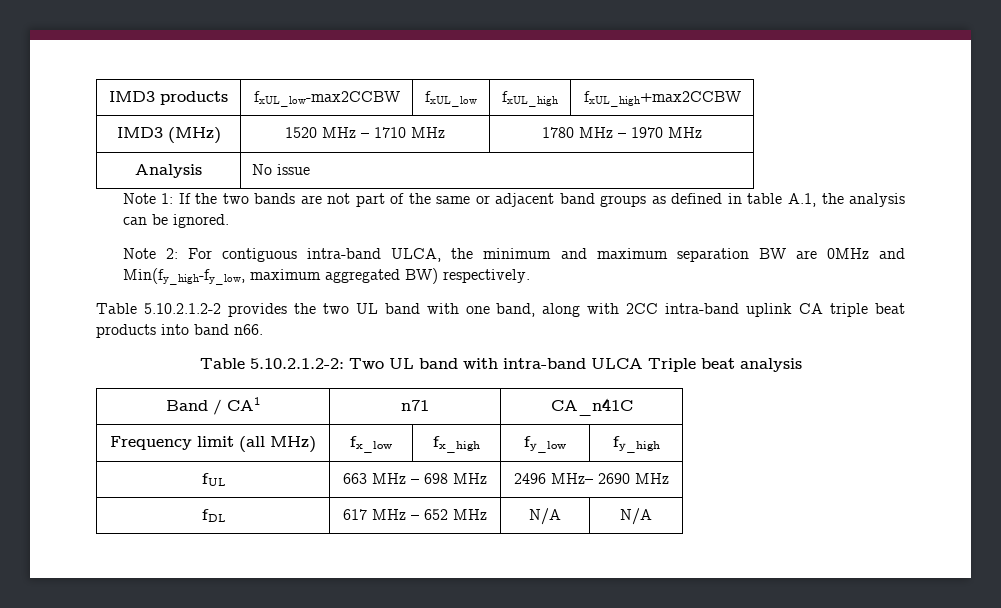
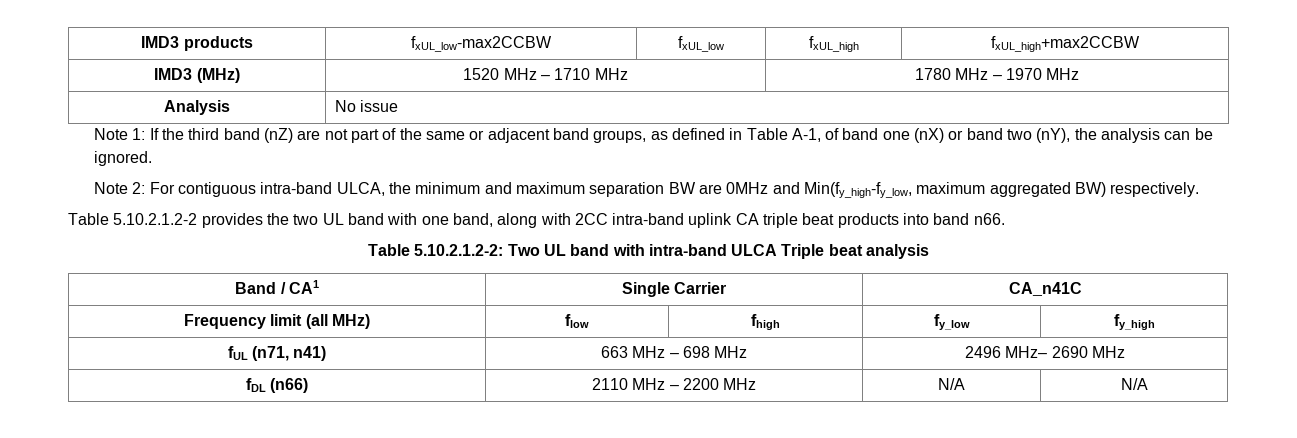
[222,193,296,204] two bands -> [188,128,294,143] third band (nZ)
[600,195,647,207] groups -> [593,130,647,143] groups,
[747,193,816,207] table A.1, -> [746,128,1071,143] Table A-1, of band one (nX) or band two (nY),
[401,400,429,411] n71 -> [621,282,727,297] Single Carrier
[350,436,392,453] [433,436,480,453] fx_low | fx_high -> [565,314,589,328] [751,314,780,330] flow | fhigh
(225, 479) none -> [252,346,327,361] (n71, n41)
[343,509,448,520] | 617 MHz – 652 -> [270,378,309,393] [591,378,719,390] (n66) | 2110 MHz – 2200

